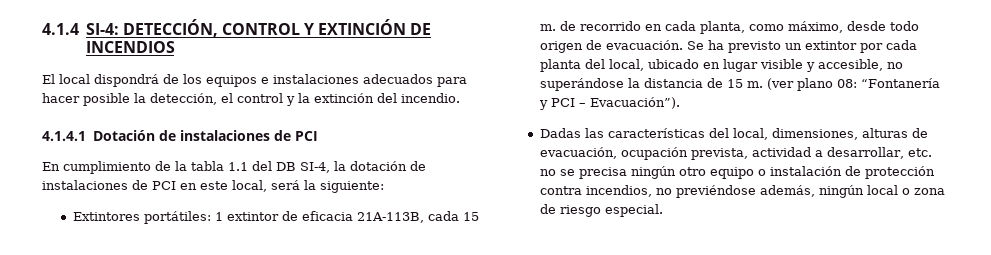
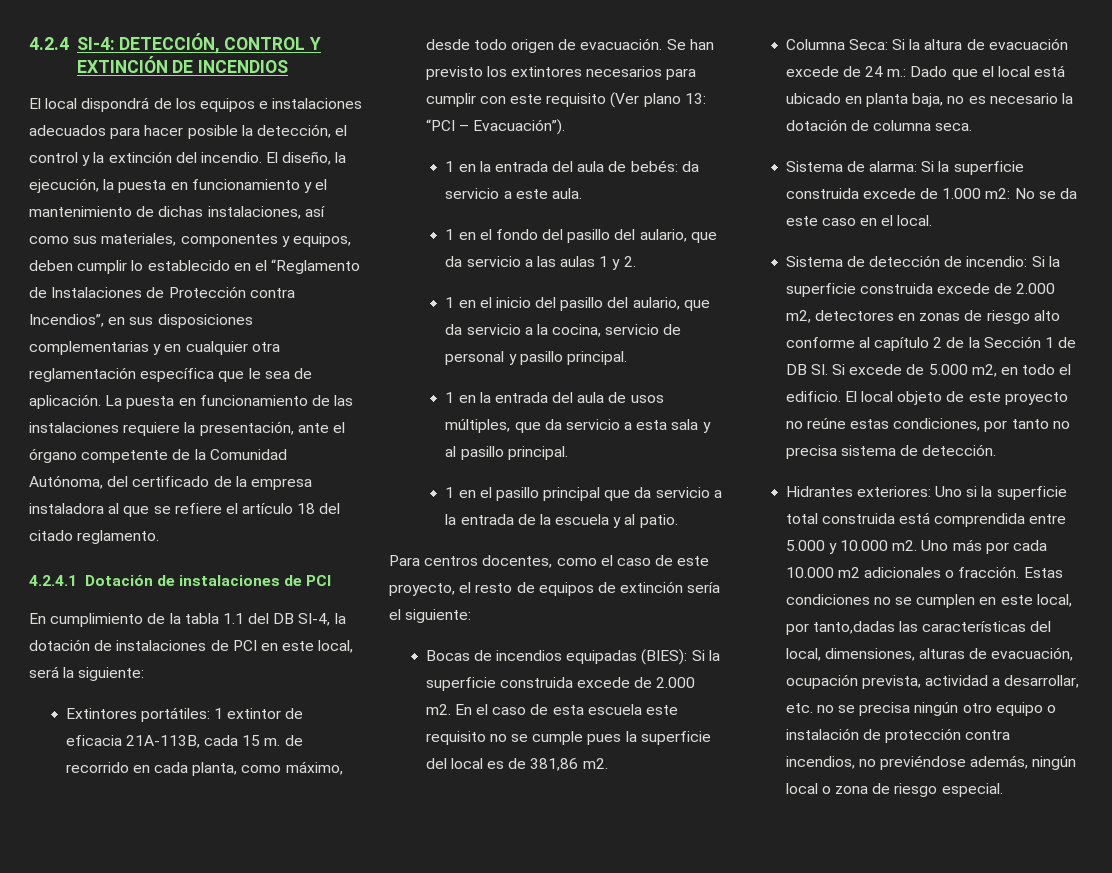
[42,23,79,35] 4.1.4 -> [29,37,69,50] 4.2.4
[42,131,86,141] // 4.1.4.1 -> [266,151,347,165] [29,178,328,193] [29,206,325,219] [29,233,351,247] [29,259,361,274] [29,286,295,298] [29,314,253,328] [29,341,280,355] [29,367,312,382] [29,394,354,409] [29,421,345,436] [29,448,287,463] [29,475,312,490] [29,503,341,517] [29,530,160,544] [29,575,77,586] El diseño, la ejecución, la puesta en funcionamiento y el mantenimiento de dichas instalaciones, así como sus materiales, componentes y equipos, deben cumplir lo establecido en el “Reglamento de Instalaciones de Protección contra Incendios”, en sus disposiciones complementarias y en cualquier otra reglamentación específica que le sea de aplicación. La puesta en funcionamiento de las instalaciones requiere la presentación, ante el órgano competente de la Comunidad Autónoma, del certificado de la empresa instaladora al que se refiere el artículo 18 del citado reglamento. // 4.2.4.1
[707,40,917,53] [539,59,903,72] [539,78,940,91] [538,97,680,110] [539,128,581,138] ha previsto un extintor por cada planta del local, ubicado en lugar visible y accesible, no superándose la distancia de 15 m. (ver plano 08: “Fontanería y PCI – Evacuación”). // Dadas -> [689,39,714,50] [425,66,697,80] [425,92,706,108] [425,119,566,135] [445,160,699,172] [445,188,582,199] [445,229,717,243] [445,256,636,270] [445,297,710,311] [445,324,682,337] [445,351,627,365] [445,392,664,403] [445,419,711,433] [445,446,568,460] [445,487,722,501] [445,514,678,528] [389,555,710,568] [389,581,721,596] [389,609,472,623] [425,649,720,665] [425,677,696,691] [425,704,678,715] [425,731,711,745] [425,758,608,771] [785,38,1068,50] [785,65,1066,80] [785,93,1073,107] [785,119,973,131] [785,161,1024,175] [785,188,1077,199] [785,215,933,226] [785,255,1060,267] [785,283,1056,297] [785,310,1060,324] [785,336,1077,351] [785,364,1072,377] [785,391,1068,405] [785,418,1070,432] [785,444,997,459] [785,486,1067,500] [785,512,1067,527] [785,539,1047,554] [785,566,1063,578] [785,594,1072,608] [785,621,895,635] han previsto los extintores necesarios para cumplir con este requisito (Ver plano 13: “PCI – Evacuación”). // 1 en la entrada del aula de bebés: da servicio a este aula. // 1 en el fondo del pasillo del aulario, que da servicio a las aulas 1 y 2. // 1 en el inicio del pasillo del aulario, que da servicio a la cocina, servicio de personal y pasillo principal. // 1 en la entrada del aula de usos múltiples, que da servicio a esta sala y al pasillo principal. // 1 en el pasillo principal que da servicio a la entrada de la escuela y al patio. // Para centros docentes, como el caso de este proyecto, el resto de equipos de extinción sería el siguiente: // Bocas de incendios equipadas (BIES): Si la superficie construida excede de 2.000 m2. En el caso de esta escuela este requisito no se cumple pues la superficie del local es de 381,86 m2. // Columna Seca: Si la altura de evacuación excede de 24 m.: Dado que el local está ubicado en planta baja, no es necesario la dotación de columna seca. // Sistema de alarma: Si la superficie construida excede de 1.000 m2: No se da este caso en el local. // Sistema de detección de incendio: Si la superficie construida excede de 2.000 m2, detectores en zonas de riesgo alto conforme al capítulo 2 de la Sección 1 de DB SI. Si excede de 5.000 m2, en todo el edificio. El local objeto de este proyecto no reúne estas condiciones, por tanto no precisa sistema de detección. // Hidrantes exteriores: Uno si la superficie total construida está comprendida entre 5.000 y 10.000 m2. Uno más por cada 10.000 m2 adicionales o fracción. Estas condiciones no se cumplen en este local, por tanto,dadas

